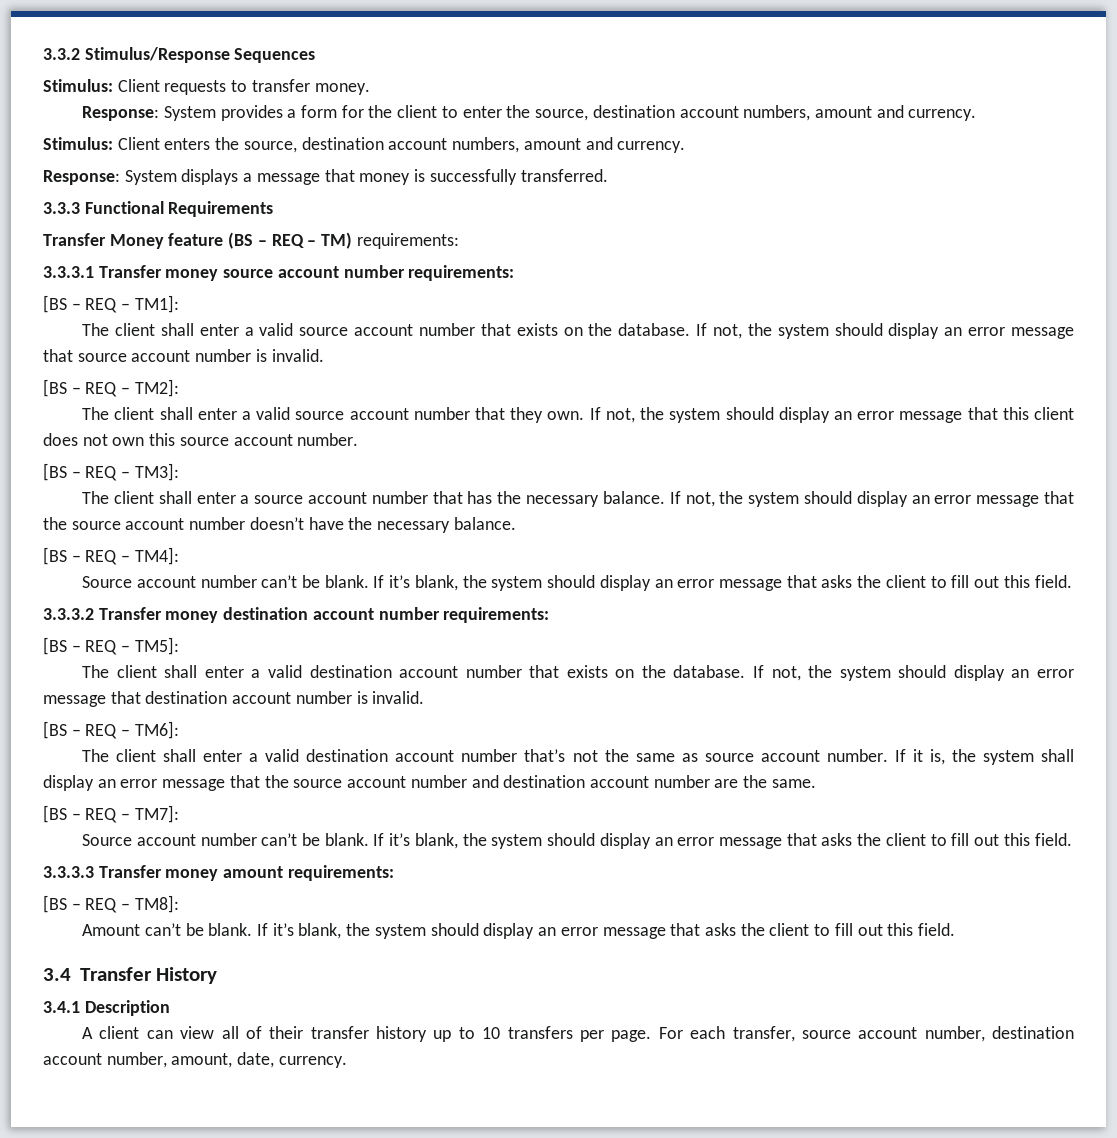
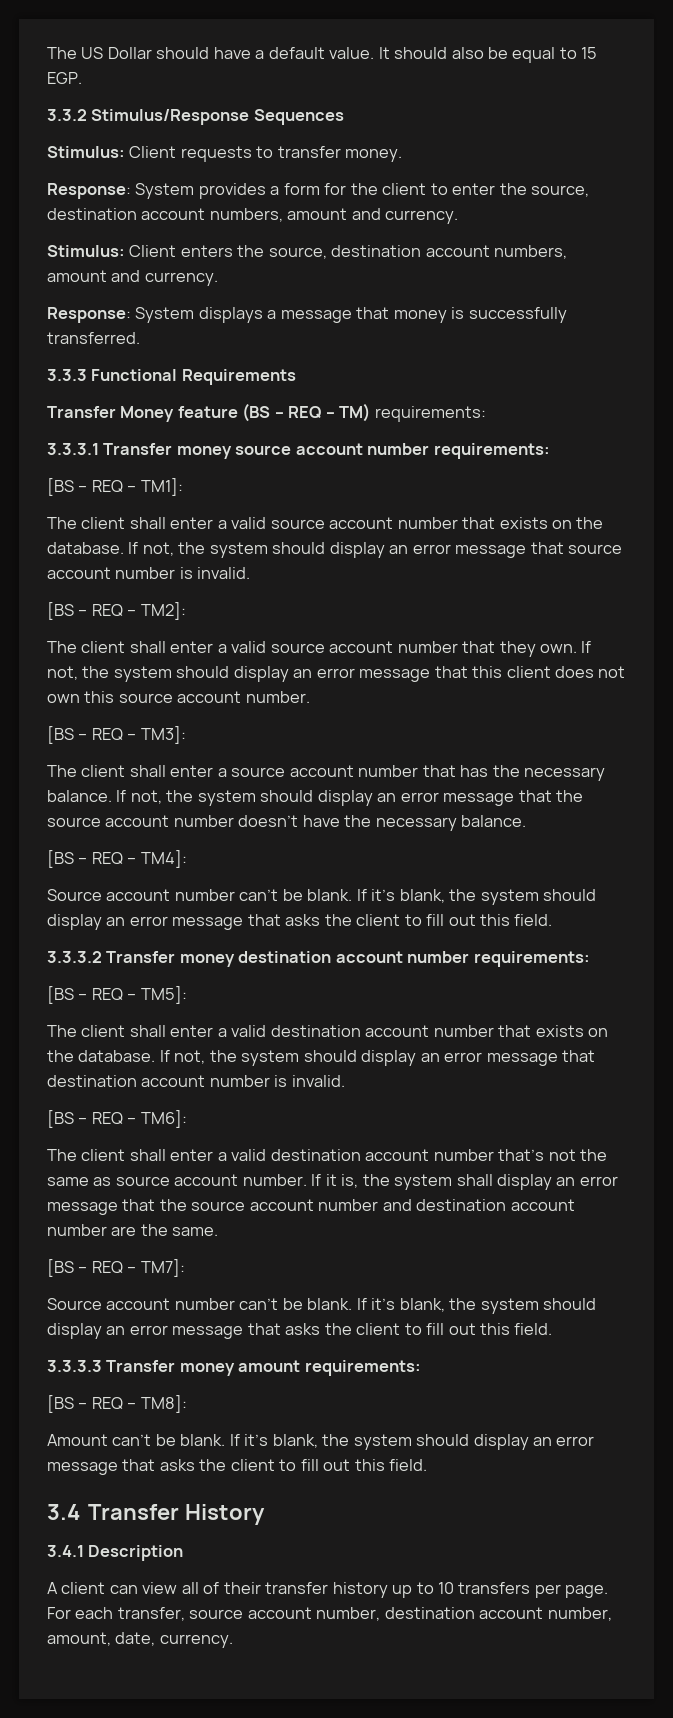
(43, 54) none -> [47,47,598,63] [47,72,82,84] The US Dollar should have a default value. It should also be equal to 15 EGP. //

